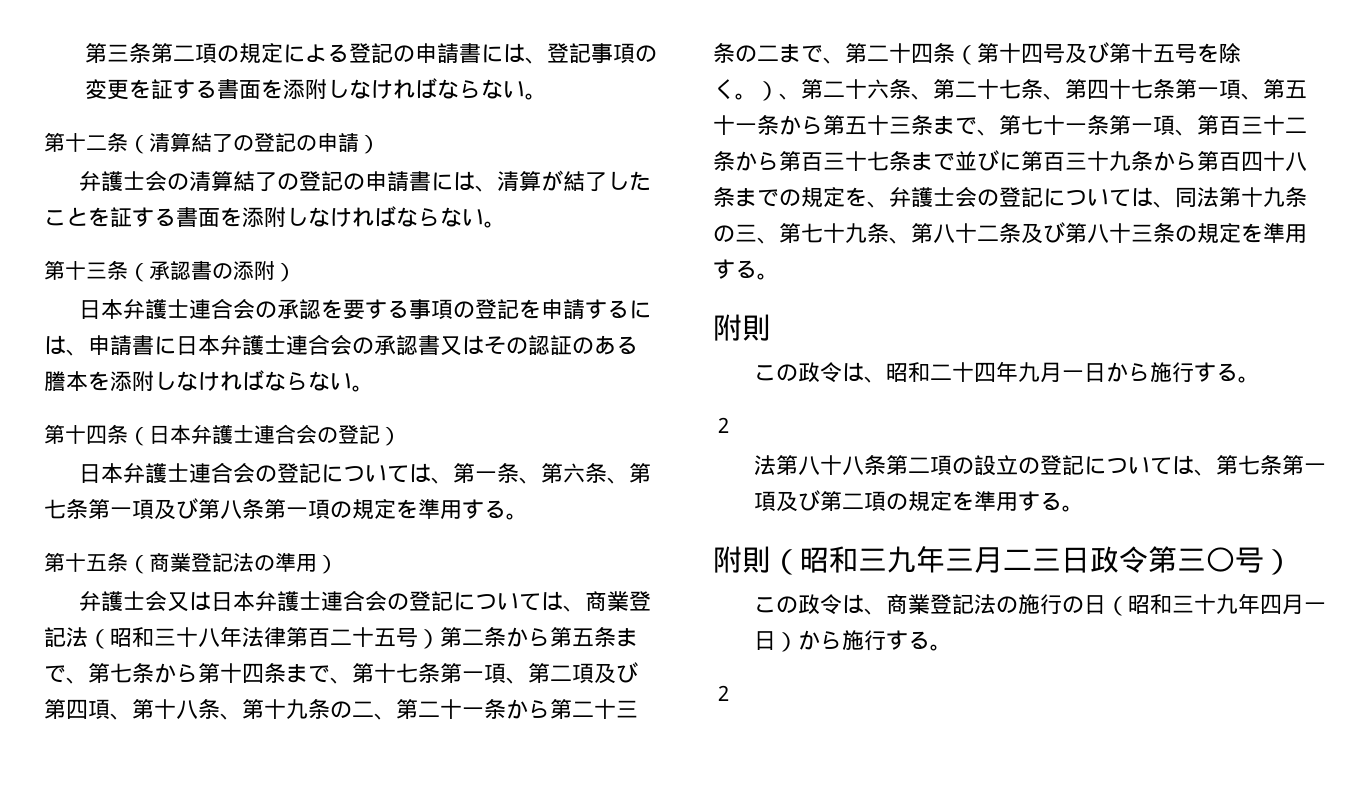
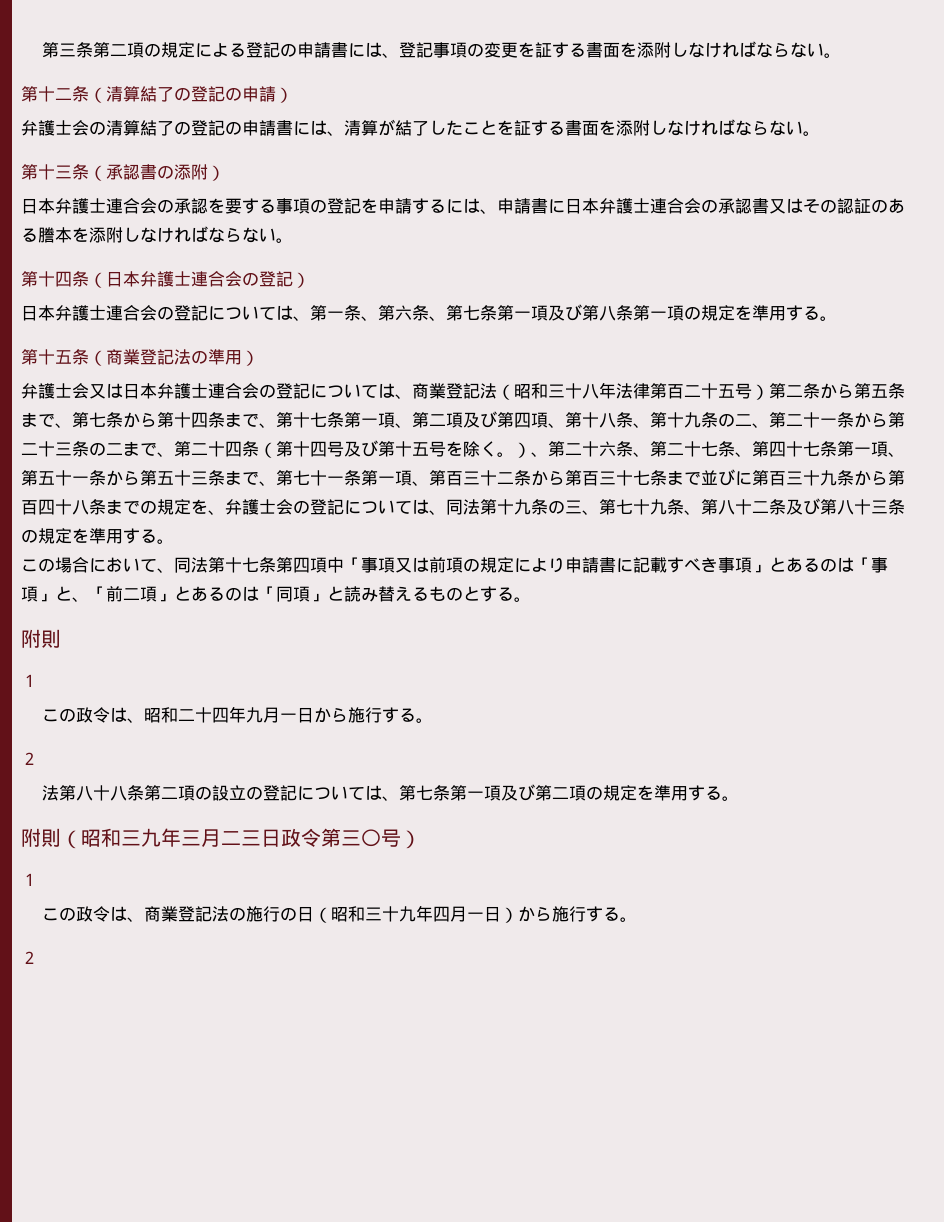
[713,314,771,341] // 附則 -> [21,557,888,573] [21,586,531,602] [21,629,61,648] [21,674,38,687] // この場合において、同法第十七条第四項中「事項又は前項の規定により申請書に記載すべき事項」とあるのは「事項」と、「前二項」とあるのは「同項」と読み替えるものとする。 // 附則 // １
(1293, 562) none -> [21,873,38,886] // １

